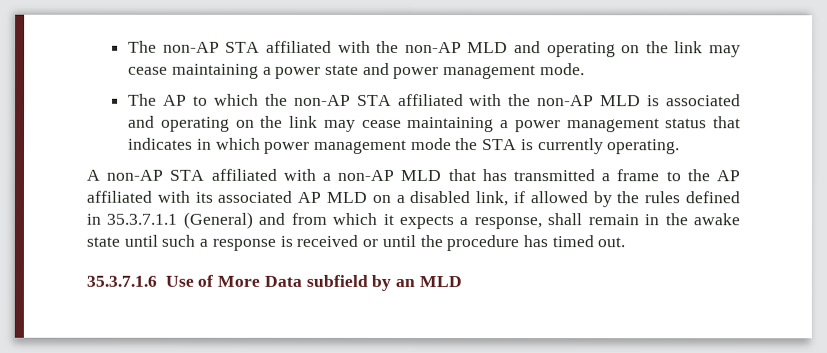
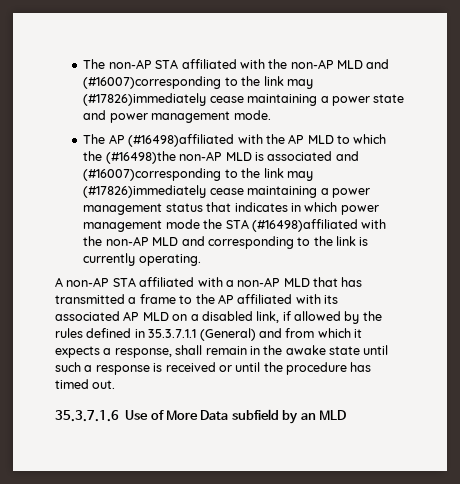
[546,41,741,58] operating on the link may -> [83,76,313,89] [83,93,207,106] (#16007)corresponding to the link may (#17826)immediately
[192,93,532,107] to which the non-AP STA affiliated with the -> [128,134,387,147] [83,151,176,164] (#16498)affiliated with the AP MLD to which the (#16498)the
[160,115,356,132] operating on the link may -> [83,168,313,181] [83,185,207,198] (#16007)corresponding to the link may (#17826)immediately
(518, 145) none -> [251,219,387,232] [83,236,357,249] (#16498)affiliated with the non-AP MLD and corresponding to the link

